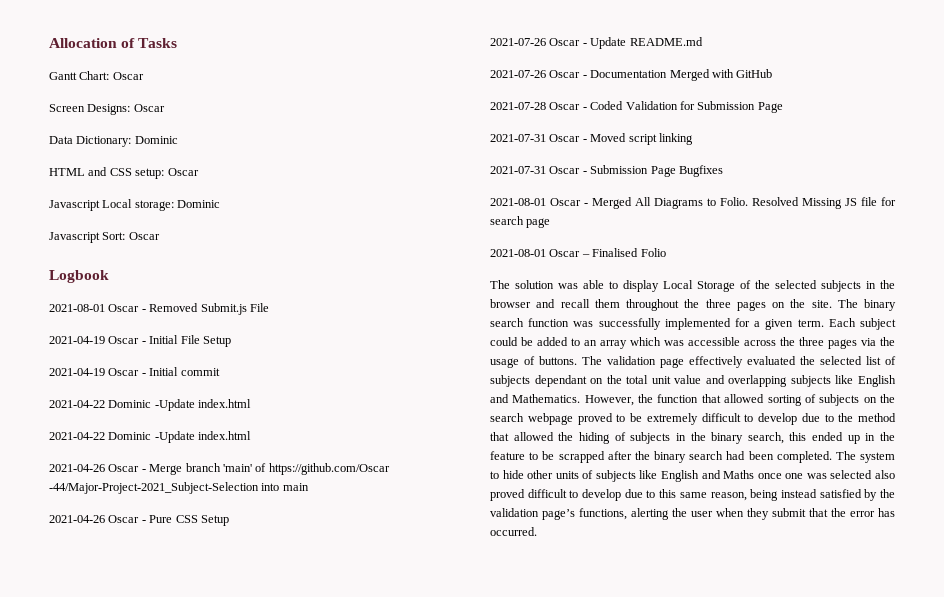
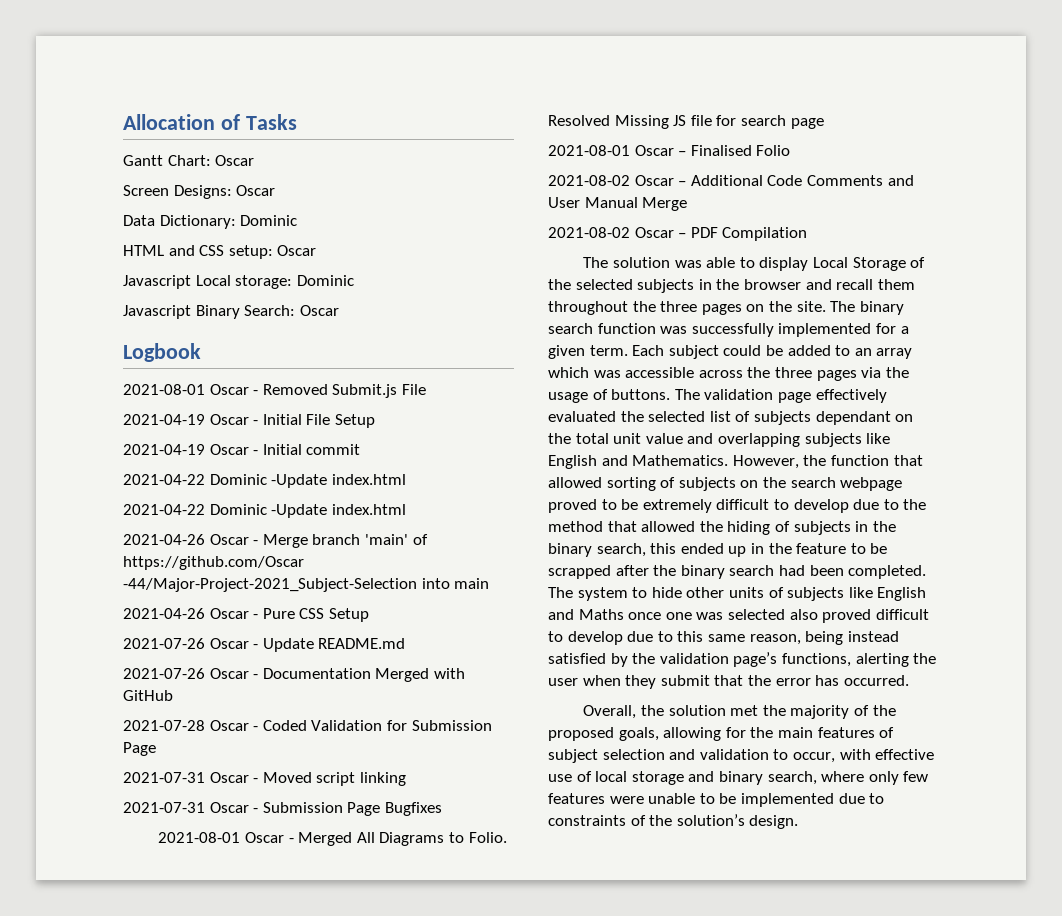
[102,232,126,240] Sort: -> [195,305,296,319] Binary Search:
(666, 252) none -> [548,175,914,186] [548,197,688,211] [548,227,808,241] // 2021-08-02 Oscar – Additional Code Comments and User Manual Merge // 2021-08-02 Oscar – PDF Compilation
(537, 531) none -> [583,705,896,719] [548,727,895,741] [548,749,935,763] [548,771,929,785] [548,793,885,807] [548,814,799,829] // Overall, the solution met the majority of the proposed goals, allowing for the main features of subject selection and validation to occur, with effective use of local storage and binary search, where only few features were unable to be implemented due to constraints of the solution’s design.

